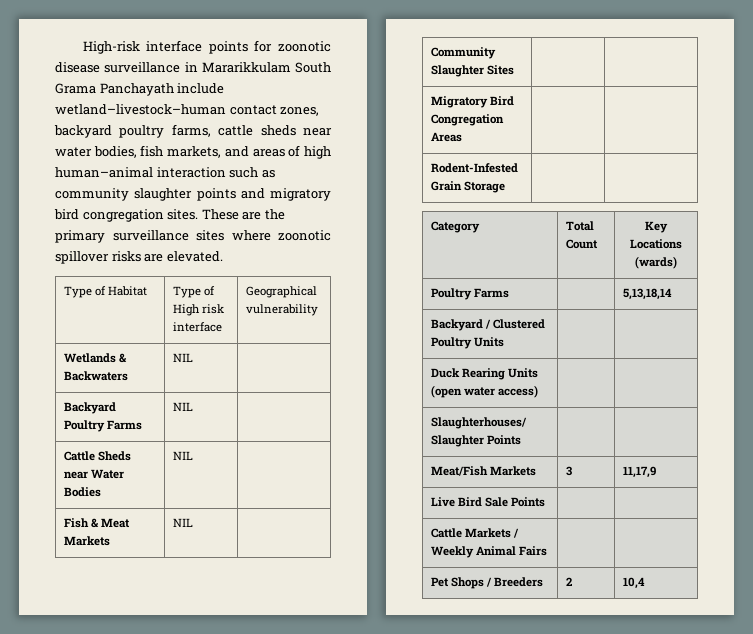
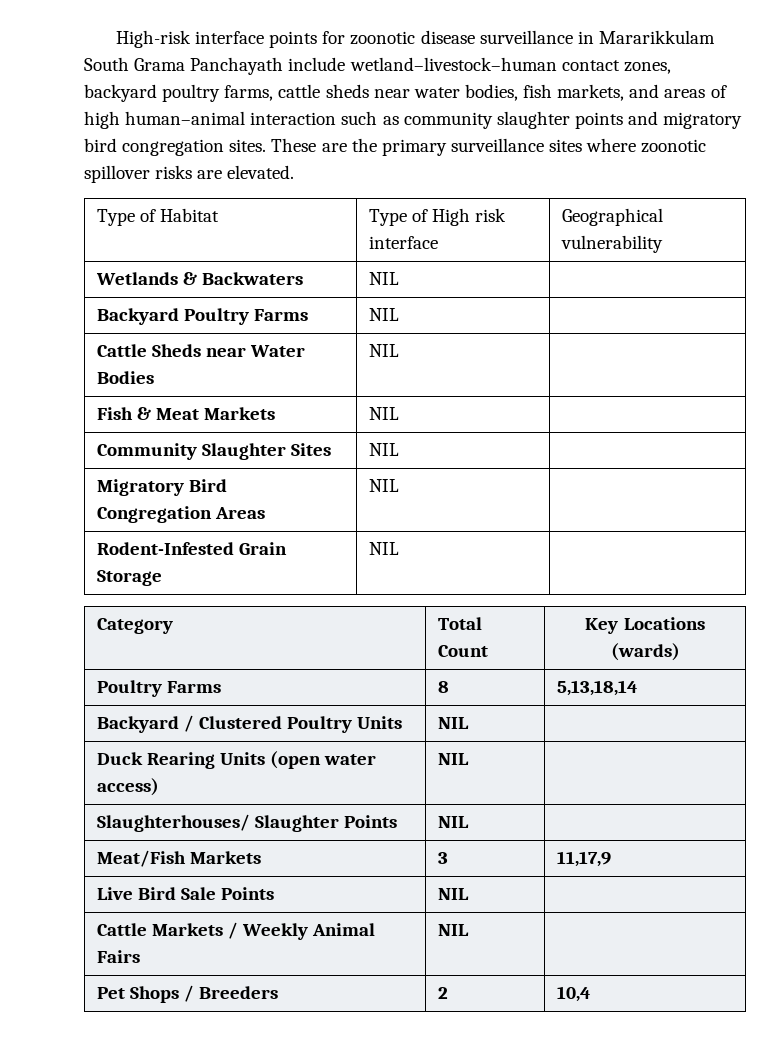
(514, 70) none -> [368,443,399,456] NIL
(462, 137) none -> [368,479,399,492] NIL
(505, 187) none -> [368,542,399,555] NIL
(509, 293) none -> [437,681,449,693] 8
(504, 342) none -> [437,717,469,729] NIL
(538, 391) none -> [437,753,469,765] NIL
(521, 440) none -> [437,816,469,828] NIL
(545, 502) none -> [437,888,469,900] NIL
(547, 551) none -> [437,924,469,936] NIL

